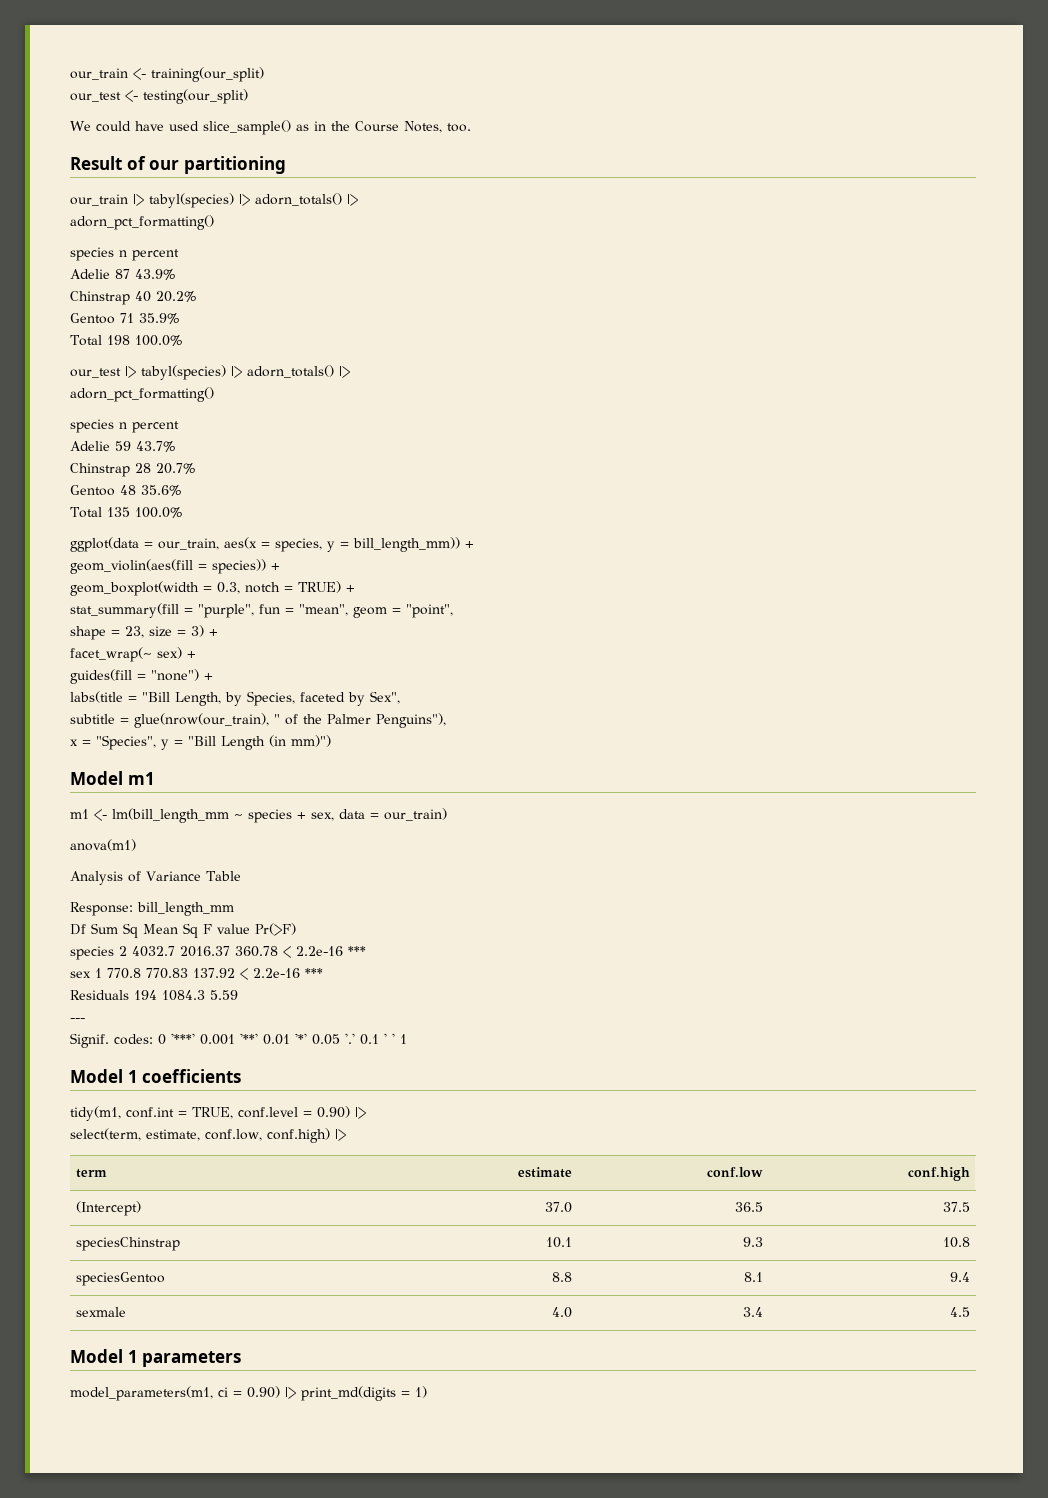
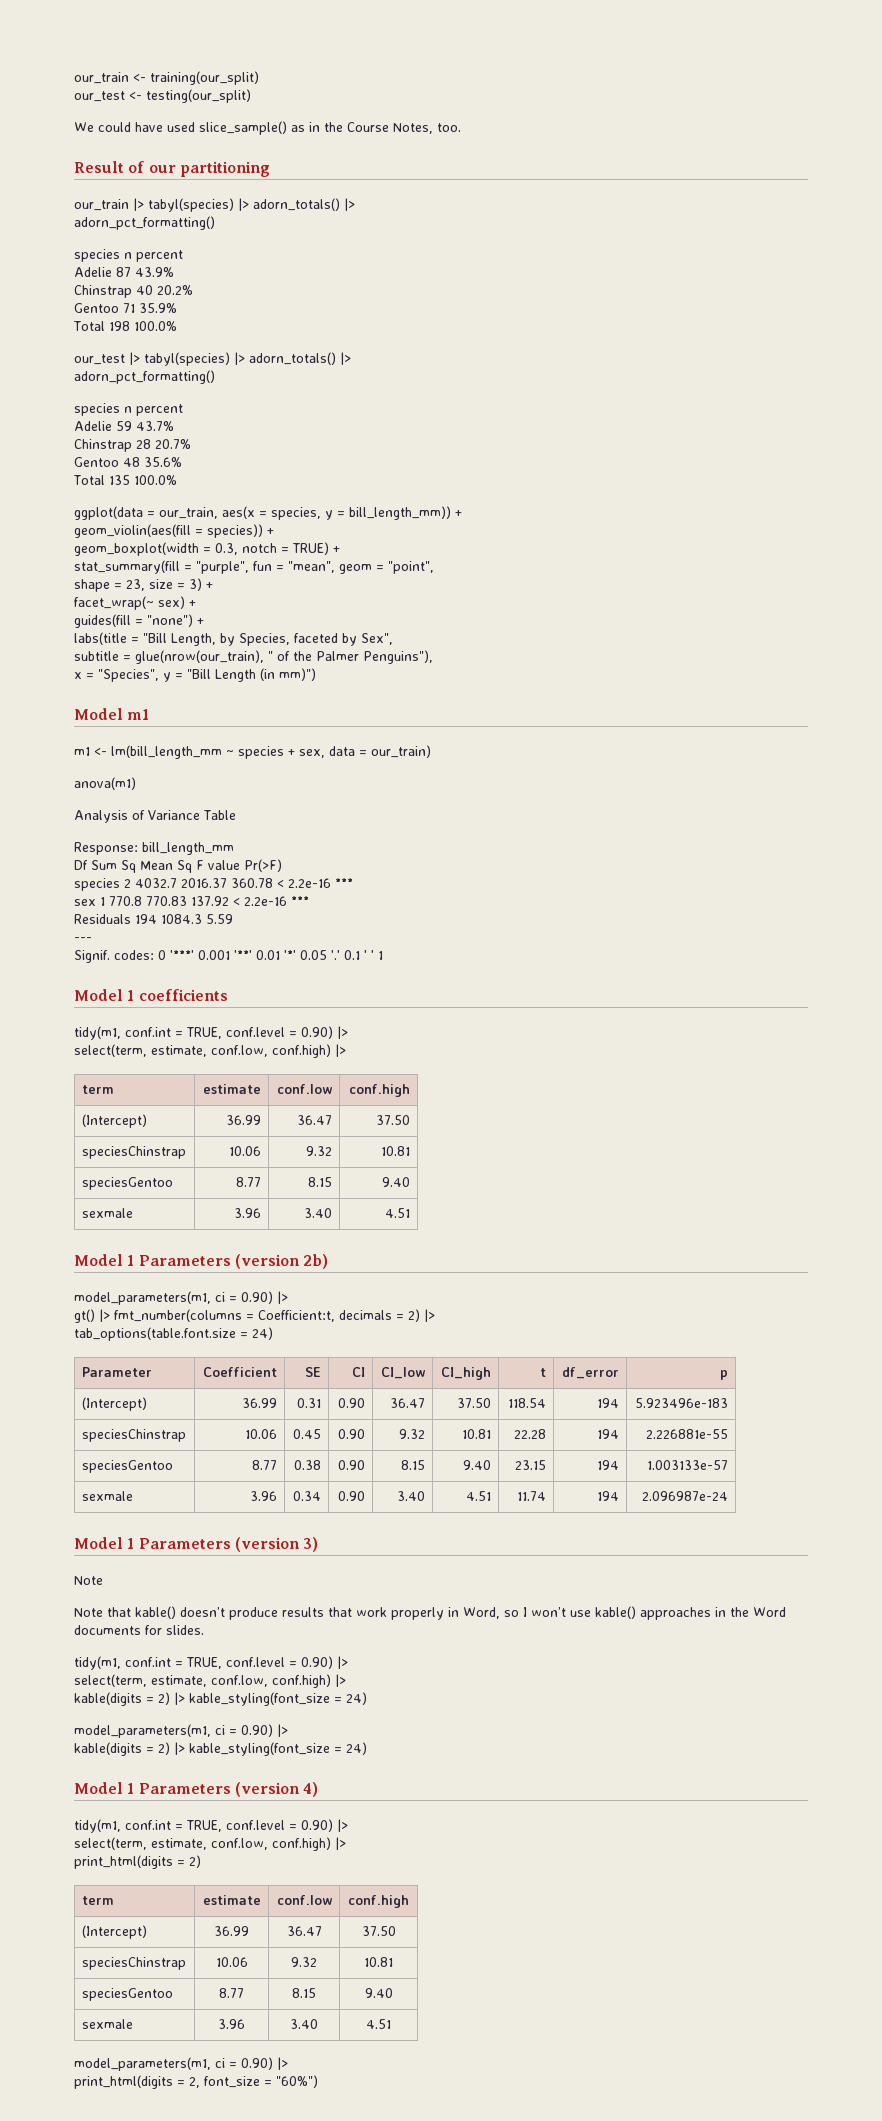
[545,1202,573,1213] [735,1202,764,1212] [943,1202,971,1212] [75,1237,180,1251] [546,1237,573,1248] [743,1237,764,1247] [943,1237,971,1248] [75,1272,165,1286] [552,1272,573,1282] [744,1272,764,1282] [950,1272,971,1282] [75,1307,126,1317] [552,1307,573,1318] [743,1307,764,1317] [950,1307,971,1317] [70,1349,242,1367] [70,1386,427,1401] 37.0 | 36.5 | 37.5 // speciesChinstrap | 10.1 | 9.3 | 10.8 // speciesGentoo | 8.8 | 8.1 | 9.4 // sexmale | 4.0 | 3.4 | 4.5 // Model 1 parameters // model_parameters(m1, ci = 0.90) |> print_md(digits = 1) -> [226,1115,262,1125] [297,1115,333,1125] [376,1115,411,1125] [81,1146,186,1159] [229,1146,262,1156] [306,1146,333,1156] [381,1146,411,1156] [81,1177,173,1190] [236,1177,262,1187] [308,1177,333,1187] [382,1177,411,1187] [81,1208,133,1218] [234,1208,262,1218] [304,1208,333,1218] [385,1208,411,1218] [74,1254,329,1269] [74,1291,288,1305] [74,1309,435,1323] [74,1327,273,1341] [81,1367,152,1377] [203,1367,278,1377] [305,1367,322,1377] [352,1367,366,1377] [381,1367,426,1379] [441,1367,492,1380] [540,1368,547,1377] [562,1367,620,1379] [720,1370,729,1380] [81,1397,147,1411] [242,1398,278,1408] [297,1398,322,1408] [338,1398,366,1408] [390,1398,426,1408] [457,1398,492,1408] [508,1398,547,1408] [597,1398,620,1408] [635,1398,729,1408] [81,1429,186,1442] [245,1429,278,1439] [293,1429,322,1439] [338,1429,366,1439] [399,1429,426,1439] [462,1429,492,1439] [514,1429,547,1439] [597,1429,620,1439] [646,1429,729,1439] [81,1460,173,1473] [252,1460,278,1470] [294,1460,322,1470] [338,1460,366,1470] [401,1460,426,1470] [463,1460,492,1470] [515,1460,547,1470] [597,1460,620,1470] [647,1460,729,1470] [81,1491,133,1501] [250,1491,278,1501] [293,1491,322,1501] [338,1491,366,1501] [397,1491,426,1501] [466,1491,492,1501] [517,1491,547,1501] [597,1491,620,1501] [642,1491,729,1501] [74,1537,319,1552] [74,1576,103,1585] [74,1606,786,1620] [74,1625,204,1635] [74,1656,348,1670] [74,1674,346,1688] [74,1692,367,1706] [74,1724,288,1738] [74,1742,367,1756] [74,1782,319,1797] [74,1819,348,1833] [74,1837,346,1851] [74,1855,201,1869] [81,1896,114,1905] [202,1895,261,1905] [276,1895,332,1905] [348,1895,409,1908] [81,1925,147,1939] [214,1926,249,1936] [286,1926,322,1936] [361,1926,396,1936] [81,1957,186,1970] [215,1957,248,1967] [291,1957,317,1967] [364,1957,393,1967] [81,1988,173,2001] [219,1988,244,1998] [292,1988,316,1998] [364,1988,393,1998] [81,2019,133,2029] [218,2019,245,2029] [290,2019,318,2029] [366,2019,391,2029] [74,2057,288,2071] [74,2075,318,2089] 36.99 | 36.47 | 37.50 // speciesChinstrap | 10.06 | 9.32 | 10.81 // speciesGentoo | 8.77 | 8.15 | 9.40 // sexmale | 3.96 | 3.40 | 4.51 // Model 1 Parameters (version 2b) // model_parameters(m1, ci = 0.90) |> // gt() |> fmt_number(columns = Coefficient:t, decimals = 2) |> // tab_options(table.font.size = 24) // Parameter | Coefficient | SE | CI | CI_low | CI_high | t | df_error | p // (Intercept) | 36.99 | 0.31 | 0.90 | 36.47 | 37.50 | 118.54 | 194 | 5.923496e-183 // speciesChinstrap | 10.06 | 0.45 | 0.90 | 9.32 | 10.81 | 22.28 | 194 | 2.226881e-55 // speciesGentoo | 8.77 | 0.38 | 0.90 | 8.15 | 9.40 | 23.15 | 194 | 1.003133e-57 // sexmale | 3.96 | 0.34 | 0.90 | 3.40 | 4.51 | 11.74 | 194 | 2.096987e-24 // Model 1 Parameters (version 3) // Note // Note that kable() doesn’t produce results that work properly in Word, so I won’t use kable() approaches in the Word documents for slides. // tidy(m1, conf.int = TRUE, conf.level = 0.90) |> // select(term, estimate, conf.low, conf.high) |> // kable(digits = 2) |> kable_styling(font_size = 24) // model_parameters(m1, ci = 0.90) |> // kable(digits = 2) |> kable_styling(font_size = 24) // Model 1 Parameters (version 4) // tidy(m1, conf.int = TRUE, conf.level = 0.90) |> // select(term, estimate, conf.low, conf.high) |> // print_html(digits = 2) // term | estimate | conf.low | conf.high // (Intercept) | 36.99 | 36.47 | 37.50 // speciesChinstrap | 10.06 | 9.32 | 10.81 // speciesGentoo | 8.77 | 8.15 | 9.40 // sexmale | 3.96 | 3.40 | 4.51 // model_parameters(m1, ci = 0.90) |> // print_html(digits = 2, font_size = "60%")

